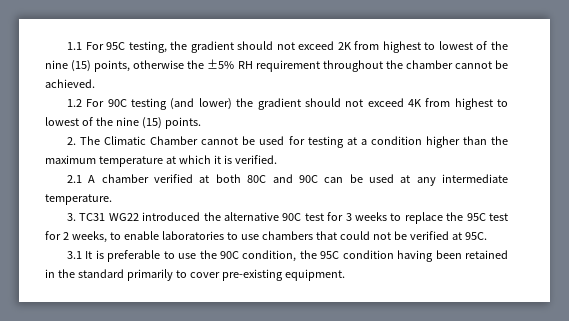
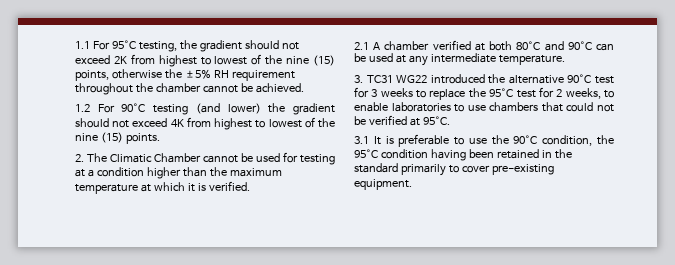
[106,42,126,50] 95C -> [111,40,136,49] 95°C
[107,99,127,107] 90C -> [121,103,146,112] 90°C
[247,174,318,183] 80C and 90C -> [516,41,592,51] 80°C and 90°C
[282,213,302,221] 90C -> [567,74,592,83] 90°C
[466,213,486,221] 95C -> [489,88,514,97] 95°C
[464,232,487,240] 95C. -> [422,116,450,125] 95°C.
[220,251,240,259] 90C -> [513,135,538,144] 90°C
[320,251,340,259] 95C -> [354,149,378,158] 95°C

